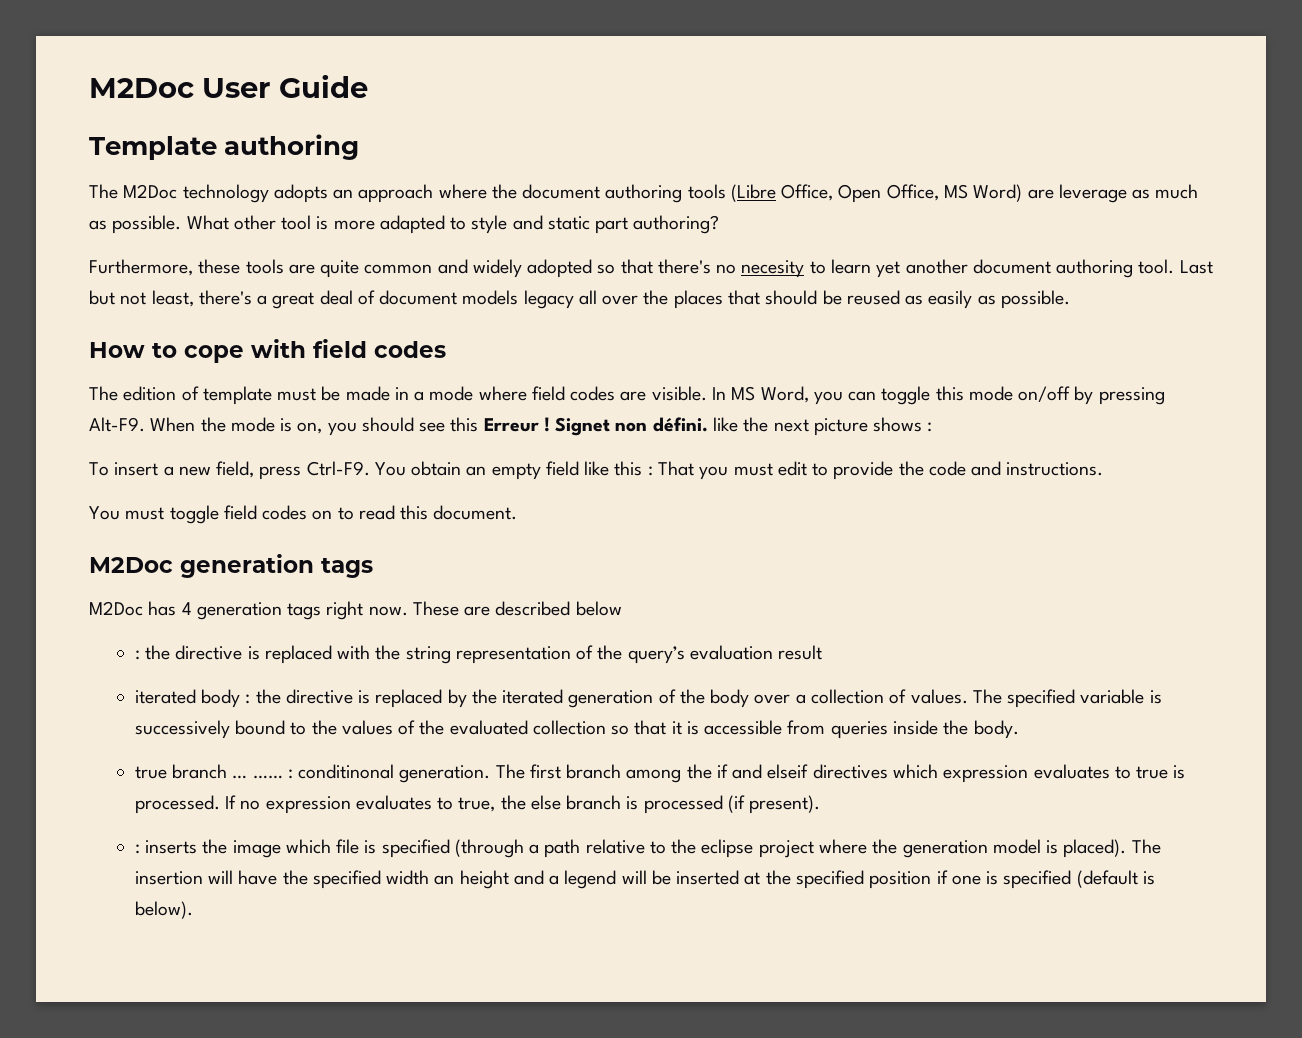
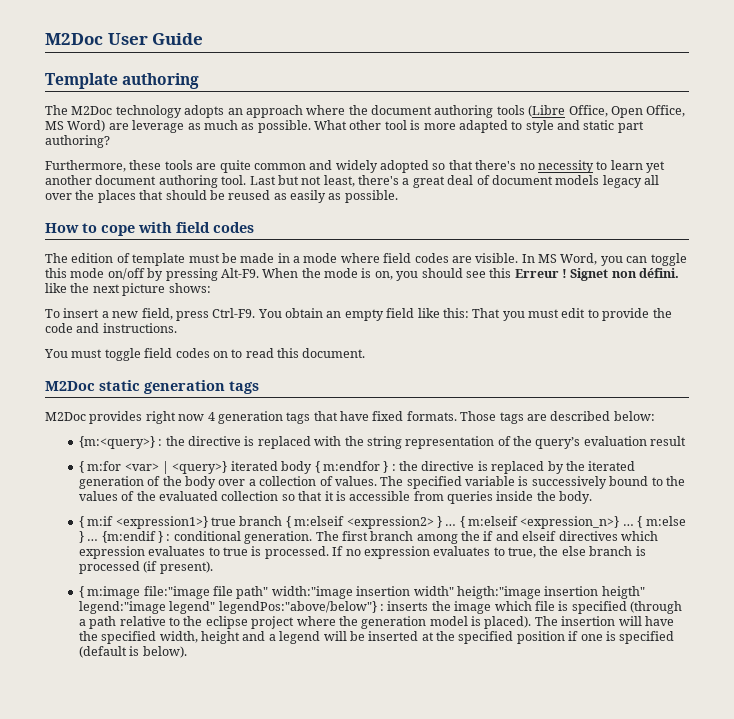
[741,260,805,278] necesity -> [537,160,594,173] necessity
[873,417,933,432] shows : -> [168,283,211,293] shows:
[614,461,653,476] this : -> [442,308,469,318] this:
(173, 565) none -> [99,380,140,391] static
[148,601,622,620] has 4 generation tags right now. These are described below // -> [89,411,655,424] [78,436,155,449] provides right now 4 generation tags that have fixed formats. Those tags are described below: // {m:<query>}
[134,689,240,708] iterated body -> [78,461,389,474] { m:for <var> | <query>} iterated body { m:endfor }
[134,764,395,779] true branch … …… : conditinonal -> [78,516,686,529] [78,531,241,543] { m:if <expression1>} true branch { m:elseif <expression2> } … { m:elseif <expression_n>} … { m:else } … {m:endif } : conditional
(821, 804) none -> [78,586,645,599] [78,601,377,614] { m:image file:"image file path" width:"image insertion width" heigth:"image insertion heigth" legend:"image legend" legendPos:"above/below"}
[386,870,455,885] width an -> [159,631,198,643] width,

